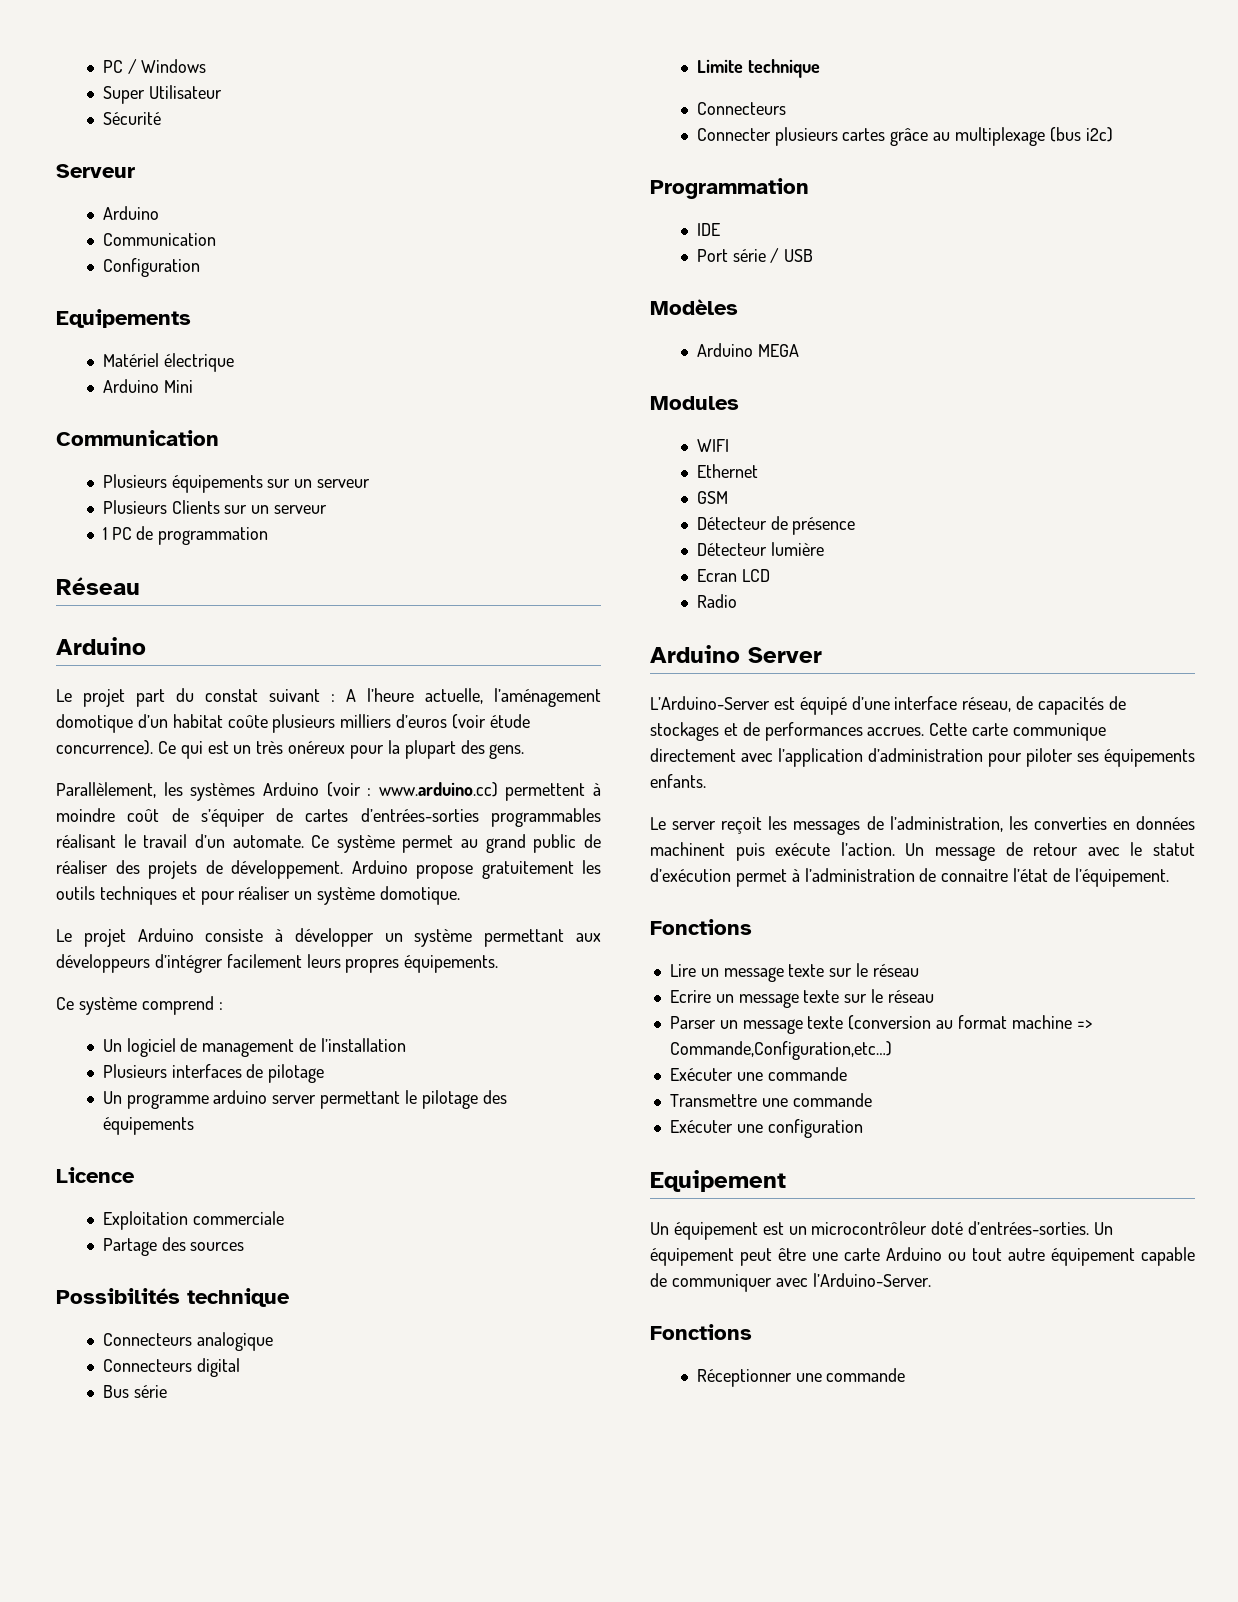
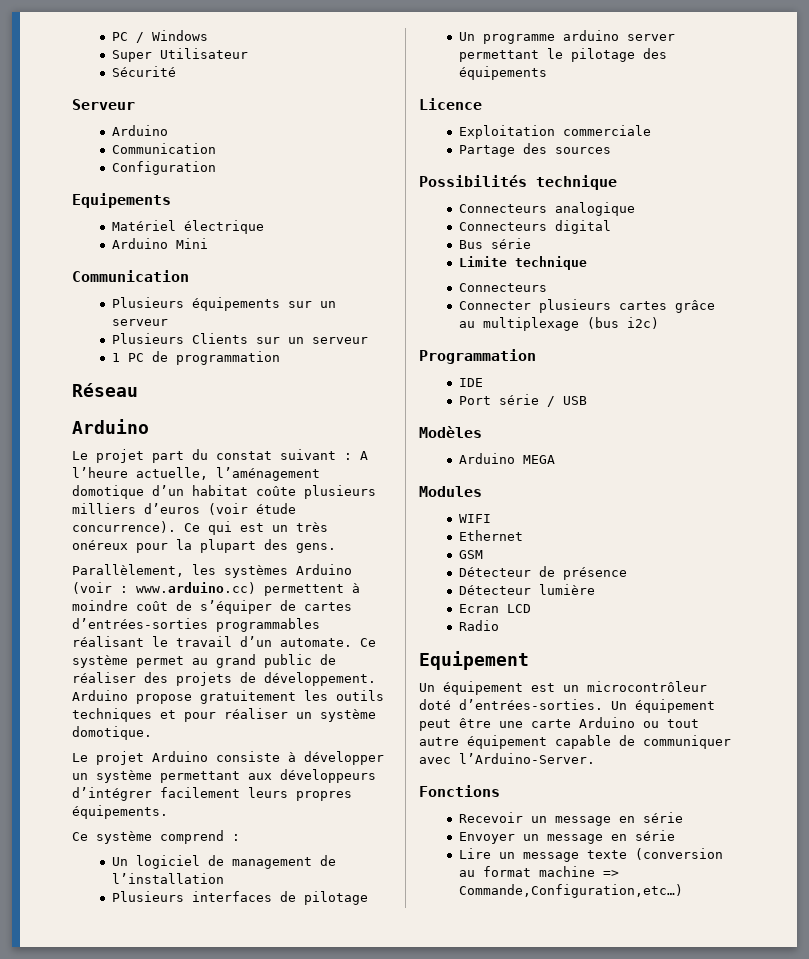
[650,645,822,663] [650,696,1126,715] [650,722,1107,741] [650,748,1195,767] [650,774,706,788] [650,816,1195,835] [650,842,1195,861] [650,868,1169,887] [650,919,752,935] [669,963,919,982] [669,989,934,1008] [669,1015,1092,1034] [669,1041,892,1060] [669,1067,847,1081] [669,1093,872,1107] [669,1119,863,1138] // Arduino Server // L’Arduino-Server est équipé d’une interface réseau, de capacités de stockages et de performances accrues. Cette carte communique directement avec l’application d’administration pour piloter ses équipements enfants. // Le server reçoit les messages de l’administration, les converties en données machinent puis exécute l’action. Un message de retour avec le statut d’exécution permet à l’administration de connaitre l’état de l’équipement. // Fonctions // Lire un message texte sur le réseau // Ecrire un message texte sur le réseau // Parser un message texte (conversion au format machine => Commande,Configuration,etc…) // Exécuter une commande // Transmettre une commande // Exécuter une configuration -> (499, 625) none
[696,1368,906,1387] Réceptionner une commande -> [458,812,683,826] [458,830,675,844] [458,848,723,862] [458,866,619,877] [458,884,683,898] Recevoir un message en série // Envoyer un message en série // Lire un message texte (conversion au format machine => Commande,Configuration,etc…)

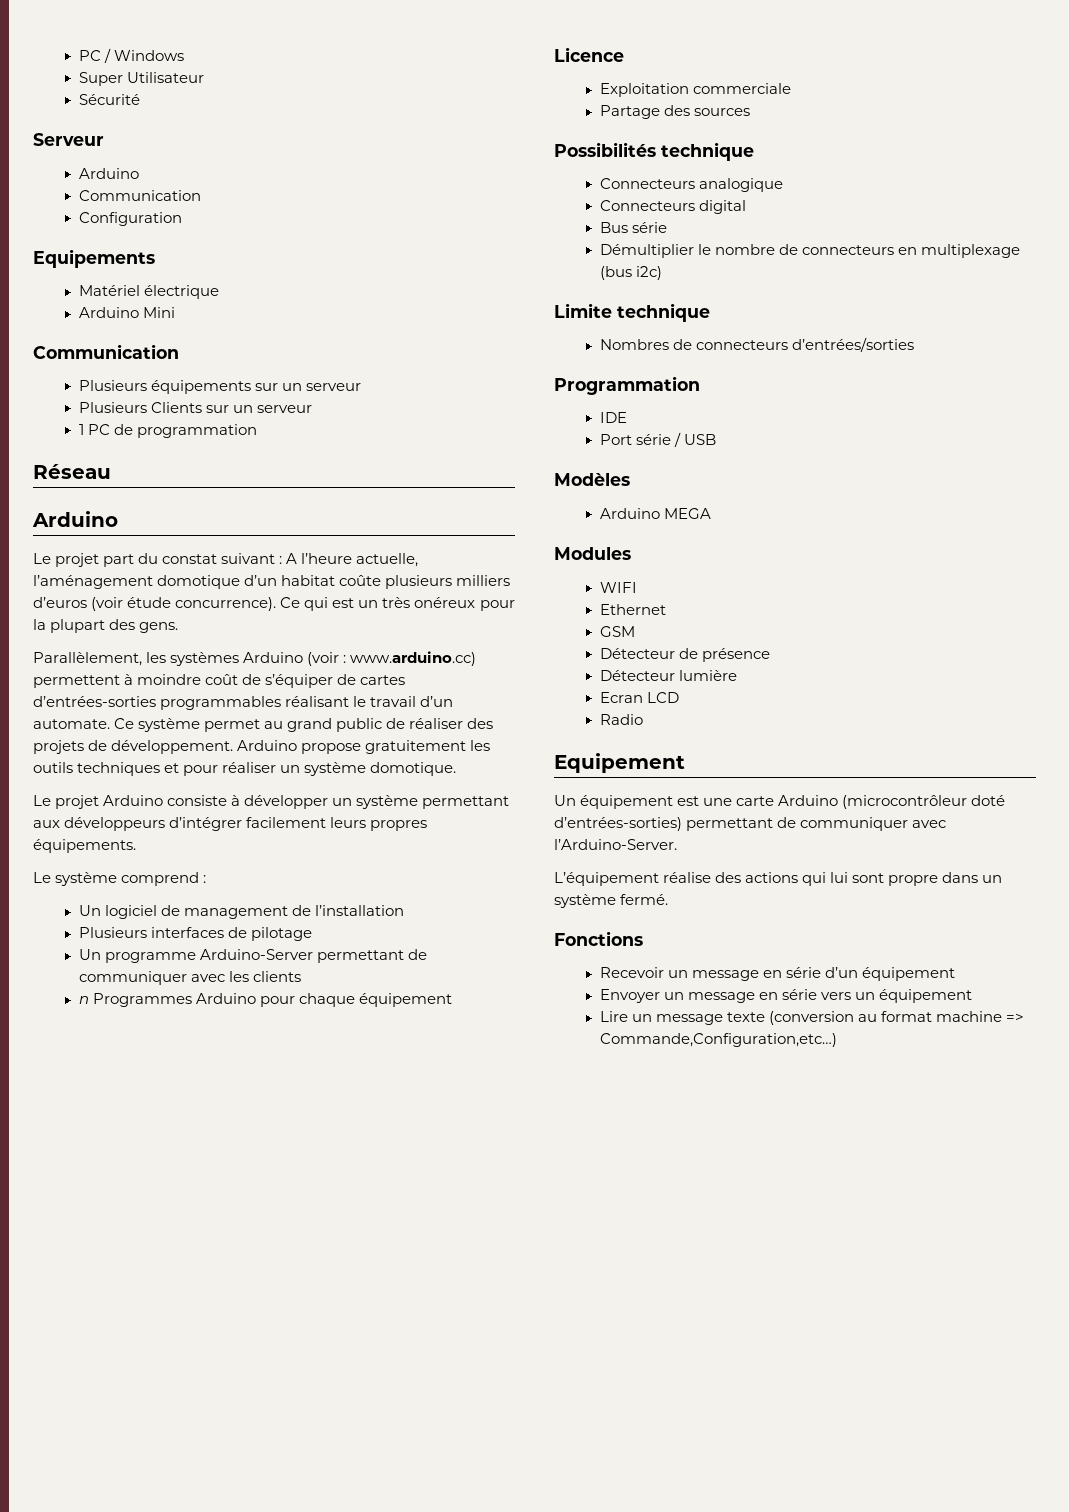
[72,832,88,841] Ce -> [33,872,51,883] Le
[562,30,675,41] [458,48,667,62] [458,66,547,80] arduino server permettant le pilotage des équipements -> [199,949,428,963] [78,971,302,985] [78,993,453,1007] Arduino-Server permettant de communiquer avec les clients // n Programmes Arduino pour chaque équipement
[458,256,587,270] [458,283,547,292] [458,299,715,313] [458,317,659,331] Limite technique // Connecteurs // Connecter plusieurs cartes grâce au multiplexage (bus i2c) -> [599,244,1021,258] [599,266,662,280] [554,303,710,322] [599,337,915,352] Démultiplier le nombre de connecteurs en multiplexage (bus i2c) // Limite technique // Nombres de connecteurs d’entrées/sorties
[563,681,707,692] [419,699,715,713] [419,717,699,731] [419,735,731,749] [419,753,595,764] un microcontrôleur doté d’entrées-sorties. Un équipement peut être une carte Arduino ou tout autre équipement capable de communiquer avec l’Arduino-Server. -> [703,795,1006,809] [554,817,947,831] [554,839,677,850] [554,872,1003,886] [554,894,669,908] une carte Arduino (microcontrôleur doté d’entrées-sorties) permettant de communiquer avec l’Arduino-Server. // L’équipement réalise des actions qui lui sont propre dans un système fermé.
(683, 817) none -> [825,967,956,981] d’un équipement
(675, 835) none -> [821,989,973,1003] vers un équipement

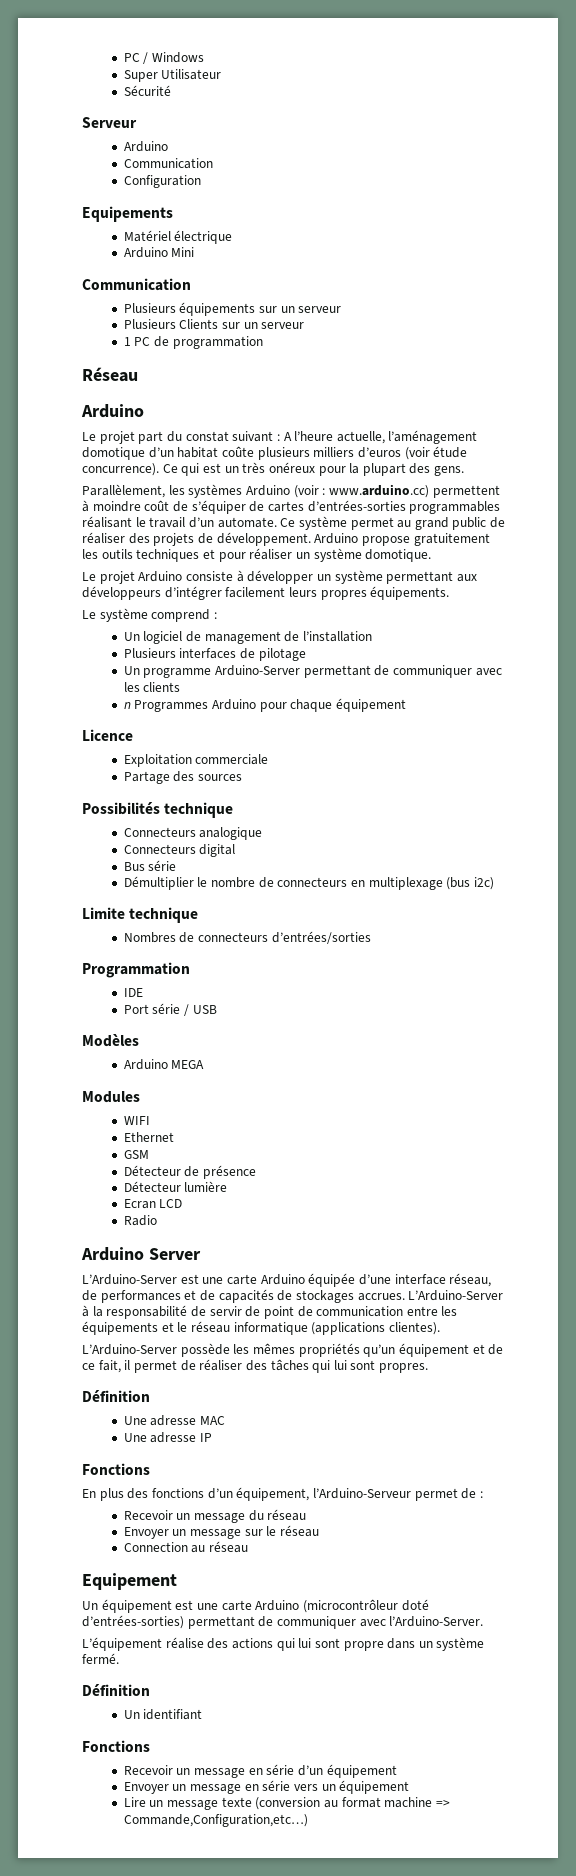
(643, 719) none -> [81,1247,201,1261] [82,1273,492,1287] [82,1289,504,1303] [82,1305,458,1319] [82,1321,440,1335] [82,1343,504,1357] [82,1359,429,1373] [82,1390,150,1402] [123,1415,226,1426] [123,1432,213,1443] [82,1463,150,1475] [82,1487,483,1501] [123,1509,307,1523] [123,1525,320,1539] [123,1541,249,1553] // Arduino Server // L’Arduino-Server est une carte Arduino équipée d’une interface réseau, de performances et de capacités de stockages accrues. L’Arduino-Server à la responsabilité de servir de point de communication entre les équipements et le réseau informatique (applications clientes). // L’Arduino-Server possède les mêmes propriétés qu’un équipement et de ce fait, il permet de réaliser des tâches qui lui sont propres. // Définition // Une adresse MAC // Une adresse IP // Fonctions // En plus des fonctions d’un équipement, l’Arduino-Serveur permet de : // Recevoir un message du réseau // Envoyer un message sur le réseau // Connection au réseau
(669, 899) none -> [82,1684,150,1696] [123,1709,203,1720] // Définition // Un identifiant

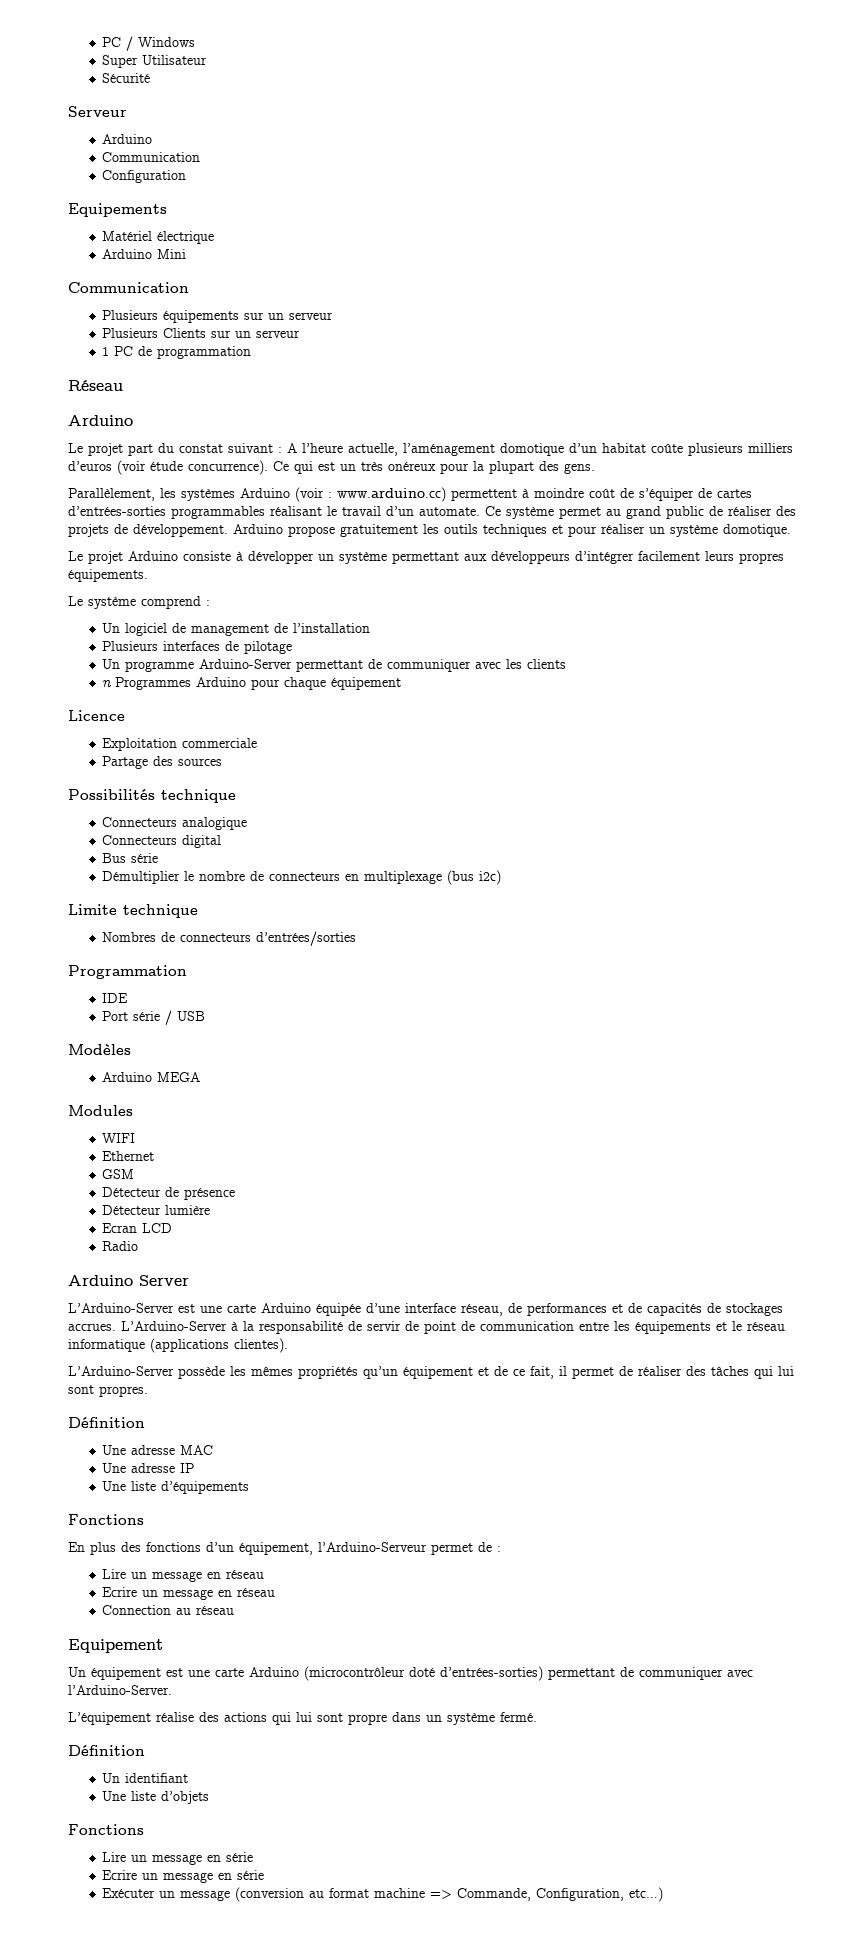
(213, 1437) none -> [102,1481,250,1494] // Une liste d’équipements
[123,1509,307,1523] [123,1526,277,1539] Recevoir un message du réseau // Envoyer un message sur le -> [102,1569,265,1582] [102,1587,233,1600] Lire un message en réseau // Ecrire un message en
[82,1740,150,1752] [123,1764,397,1778] [123,1780,410,1794] [123,1797,252,1810] // Fonctions // Recevoir un message en série d’un équipement // Envoyer un message en série vers un équipement // Lire un message texte -> [102,1791,210,1804] [68,1824,144,1835] [102,1852,254,1865] [102,1870,265,1883] [102,1888,231,1901] // Une liste d’objets // Fonctions // Lire un message en série // Ecrire un message en série // Exécuter un message
[123,1814,308,1827] Commande,Configuration,etc…) -> [457,1887,664,1902] Commande, Configuration, etc…)

